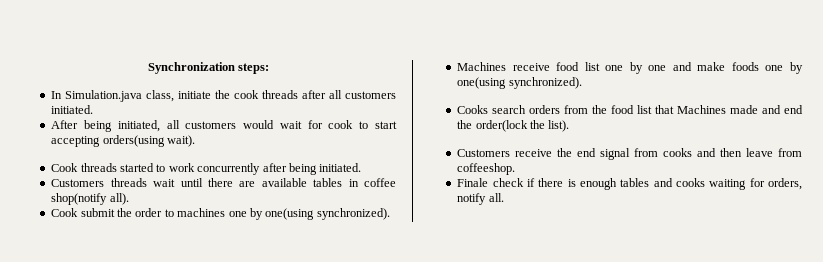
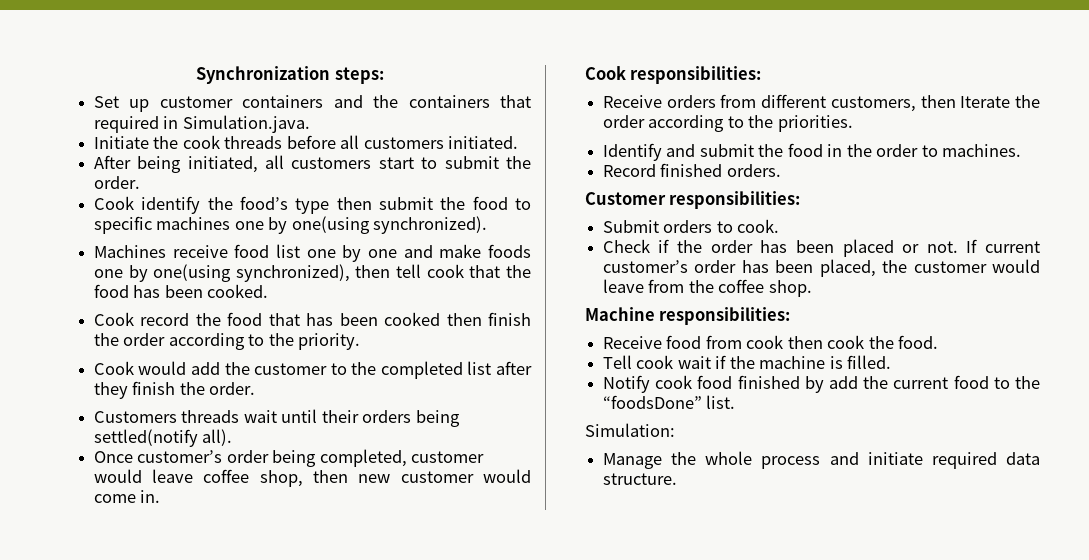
[51,90,212,102] In Simulation.java class, initiate -> [93,95,531,112] [93,115,310,133] [93,136,149,149] Set up customer containers and the containers that required in Simulation.java. // Initiate
[302,90,327,99] after -> [286,135,336,149] before
[243,120,398,129] [51,135,196,147] [51,163,362,175] [51,178,396,187] [51,193,129,205] [51,208,174,217] would wait for cook to start accepting orders(using wait). // Cook threads started to work concurrently after being initiated. // Customers threads wait until there are available tables in coffee shop(notify all). // Cook submit the order to -> [378,156,531,169] [93,176,140,189] [93,196,531,214] [93,216,152,234] start to submit the order. // Cook identify the food’s type then submit the food to specific
[508,77,582,89] [457,105,803,114] [457,120,570,132] [457,148,802,160] [457,163,516,175] [457,178,803,190] [457,193,504,205] synchronized). // Cooks search orders from the food list that Machines made and end the order(lock the list). // Customers receive the end signal from cooks and then leave from coffeeshop. // Finale check if there is enough tables and cooks waiting for orders, notify all. -> [235,264,532,282] [93,284,269,298] [93,312,531,326] [93,333,361,350] [93,361,532,379] [93,381,256,399] [93,409,460,427] [93,429,233,447] [93,449,485,467] [93,469,531,487] [93,490,161,503] [584,66,762,84] [602,94,1040,112] [602,115,853,132] [602,143,1021,161] [602,163,781,177] [584,191,801,209] [602,219,780,233] [602,239,1040,257] [602,259,1040,277] [602,279,812,297] [584,307,791,325] [602,335,939,349] [602,355,892,369] [602,375,1040,393] [602,395,736,409] [584,423,675,437] [602,451,1040,469] [602,473,677,485] synchronized), then tell cook that the food has been cooked. // Cook record the food that has been cooked then finish the order according to the priority. // Cook would add the customer to the completed list after they finish the order. // Customers threads wait until their orders being settled(notify all). // Once customer’s order being completed, customer would leave coffee shop, then new customer would come in. // Cook responsibilities: // Receive orders from different customers, then Iterate the order according to the priorities. // Identify and submit the food in the order to machines. // Record finished orders. // Customer responsibilities: // Submit orders to cook. // Check if the order has been placed or not. If current customer’s order has been placed, the customer would leave from the coffee shop. // Machine responsibilities: // Receive food from cook then cook the food. // Tell cook wait if the machine is filled. // Notify cook food finished by add the current food to the “foodsDone” list. // Simulation: // Manage the whole process and initiate required data structure.

